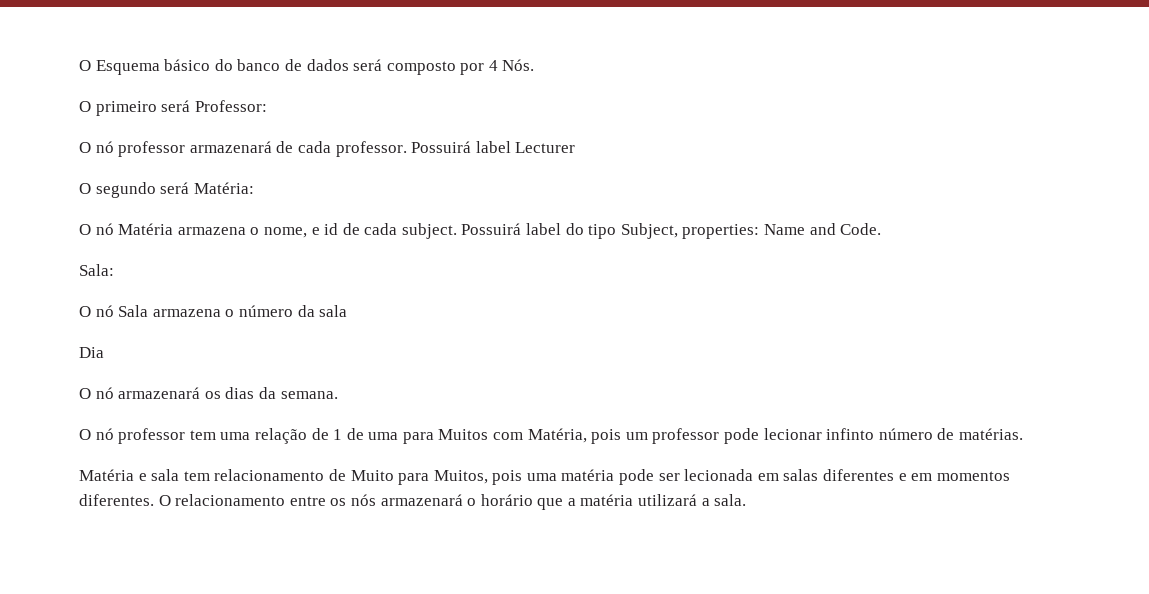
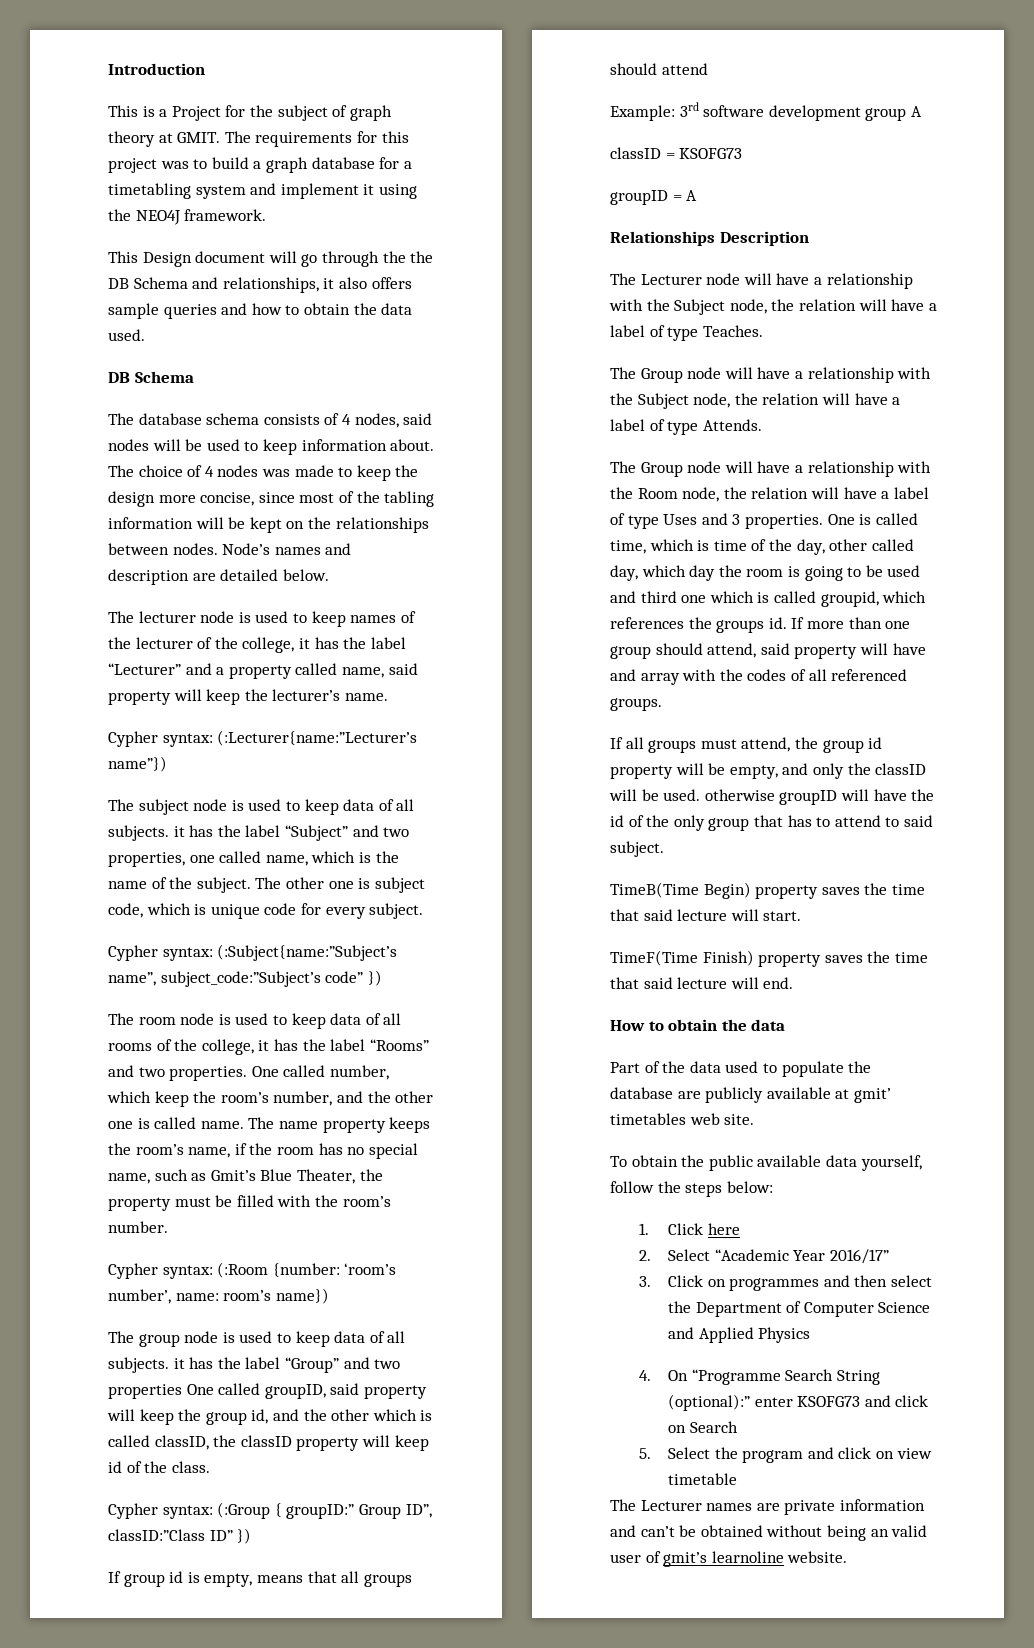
[79,59,535,75] [79,100,267,116] [79,141,576,157] [79,182,254,198] [79,223,882,239] [79,264,114,276] [79,305,348,317] [79,347,104,358] [79,387,338,399] [79,428,1023,444] [79,469,1010,485] [79,494,747,510] O Esquema básico do banco de dados será composto por 4 Nós. // O primeiro será Professor: // O nó professor armazenará de cada professor. Possuirá label Lecturer // O segundo será Matéria: // O nó Matéria armazena o nome, e id de cada subject. Possuirá label do tipo Subject, properties: Name and Code. // Sala: // O nó Sala armazena o número da sala // Dia // O nó armazenará os dias da semana. // O nó professor tem uma relação de 1 de uma para Muitos com Matéria, pois um professor pode lecionar infinto número de matérias. // Matéria e sala tem relacionamento de Muito para Muitos, pois uma matéria pode ser lecionada em salas diferentes e em momentos diferentes. O relacionamento entre os nós armazenará o horário que a matéria utilizará a sala. -> [108,63,205,75] [108,105,392,121] [108,131,409,147] [108,157,412,173] [108,183,417,199] [108,209,267,225] [108,251,434,267] [108,277,412,293] [108,303,413,319] [108,329,145,341] [108,371,194,383] [108,413,433,428] [108,439,435,455] [108,465,419,481] [108,491,435,507] [108,517,429,533] [108,543,352,555] [108,569,329,585] [108,611,416,627] [108,637,406,653] [108,663,418,679] [108,689,388,705] [108,730,418,747] [108,756,167,772] [108,799,415,815] [108,825,410,841] [108,851,399,867] [108,877,425,893] [108,903,424,919] [108,944,398,961] [108,970,382,987] [108,1013,402,1029] [108,1039,429,1055] [108,1065,389,1081] [107,1091,434,1107] [108,1117,431,1133] [108,1143,418,1159] [108,1169,383,1184] [108,1195,391,1211] [108,1221,168,1233] [108,1262,397,1279] [108,1288,329,1304] [108,1331,406,1347] [108,1357,401,1373] [108,1383,427,1399] [107,1409,433,1425] [108,1435,429,1451] [108,1461,210,1473] [108,1502,432,1519] [108,1528,252,1544] [108,1571,412,1587] [610,63,708,75] [610,102,922,121] [610,147,743,159] [610,190,698,205] [610,231,809,246] [610,273,913,289] [609,299,937,315] [610,325,763,341] [610,367,932,383] [610,393,901,409] [610,419,762,435] [610,461,932,477] [610,487,929,502] [610,513,918,529] [610,539,914,555] [610,565,921,581] [610,591,927,607] [610,617,911,633] [610,643,926,659] [610,669,908,685] [610,698,662,711] [610,737,883,753] [610,763,927,779] [609,789,935,805] [610,815,933,831] [610,841,664,857] [610,882,925,899] [610,909,802,921] [610,950,928,967] [610,977,794,989] [610,1019,786,1031] [610,1061,872,1077] [610,1087,891,1103] [610,1113,755,1125] [610,1155,922,1171] [610,1181,773,1197] [639,1223,740,1235] [639,1249,889,1264] [639,1275,933,1291] [668,1301,931,1317] [668,1327,811,1343] [639,1369,880,1385] [668,1394,929,1411] [668,1421,738,1433] [639,1447,932,1463] [668,1473,738,1485] [610,1499,925,1515] [610,1525,928,1541] [610,1551,848,1567] Introduction // This is a Project for the subject of graph theory at GMIT. The requirements for this project was to build a graph database for a timetabling system and implement it using the NEO4J framework. // This Design document will go through the the DB Schema and relationships, it also offers sample queries and how to obtain the data used. // DB Schema // The database schema consists of 4 nodes, said nodes will be used to keep information about. The choice of 4 nodes was made to keep the design more concise, since most of the tabling information will be kept on the relationships between nodes. Node’s names and description are detailed below. // The lecturer node is used to keep names of the lecturer of the college, it has the label “Lecturer” and a property called name, said property will keep the lecturer’s name. // Cypher syntax: (:Lecturer{name:”Lecturer’s name”}) // The subject node is used to keep data of all subjects. it has the label “Subject” and two properties, one called name, which is the name of the subject. The other one is subject code, which is unique code for every subject. // Cypher syntax: (:Subject{name:”Subject’s name”, subject_code:”Subject’s code” }) // The room node is used to keep data of all rooms of the college, it has the label “Rooms” and two properties. One called number, which keep the room’s number, and the other one is called name. The name property keeps the room’s name, if the room has no special name, such as Gmit’s Blue Theater, the property must be filled with the room’s number. // Cypher syntax: (:Room {number: ‘room’s number’, name: room’s name}) // The group node is used to keep data of all subjects. it has the label “Group” and two properties One called groupID, said property will keep the group id, and the other which is called classID, the classID property will keep id of the class. // Cypher syntax: (:Group { groupID:” Group ID”, classID:”Class ID” }) // If group id is empty, means that all groups should attend // Example: 3rd software development group A // classID = KSOFG73 // groupID = A // Relationships Description // The Lecturer node will have a relationship with the Subject node, the relation will have a label of type Teaches. // The Group node will have a relationship with the Subject node, the relation will have a label of type Attends. // The Group node will have a relationship with the Room node, the relation will have a label of type Uses and 3 properties. One is called time, which is time of the day, other called day, which day the room is going to be used and third one which is called groupid, which references the groups id. If more than one group should attend, said property will have and array with the codes of all referenced groups. // If all groups must attend, the group id property will be empty, and only the classID will be used. otherwise groupID will have the id of the only group that has to attend to said subject. // TimeB(Time Begin) property saves the time that said lecture will start. // TimeF(Time Finish) property saves the time that said lecture will end. // How to obtain the data // Part of the data used to populate the database are publicly available at gmit’ timetables web site. // To obtain the public available data yourself, follow the steps below: // 1. Click here // 2. Select “Academic Year 2016/17” // 3. Click on programmes and then select the Department of Computer Science and Applied Physics // 4. On “Programme Search String (optional):” enter KSOFG73 and click on Search // 5. Select the program and click on view timetable // The Lecturer names are private information and can’t be obtained without being an valid user of gmit’s learnoline website.

